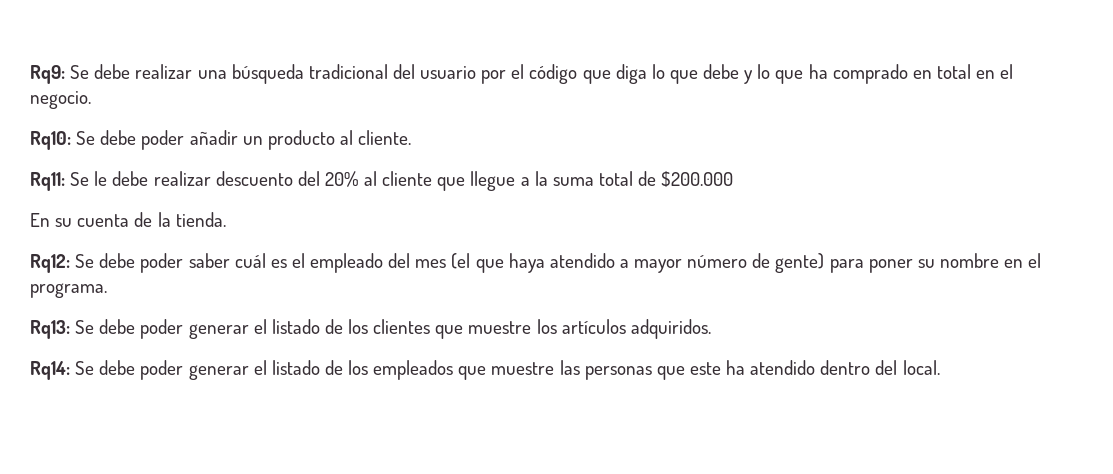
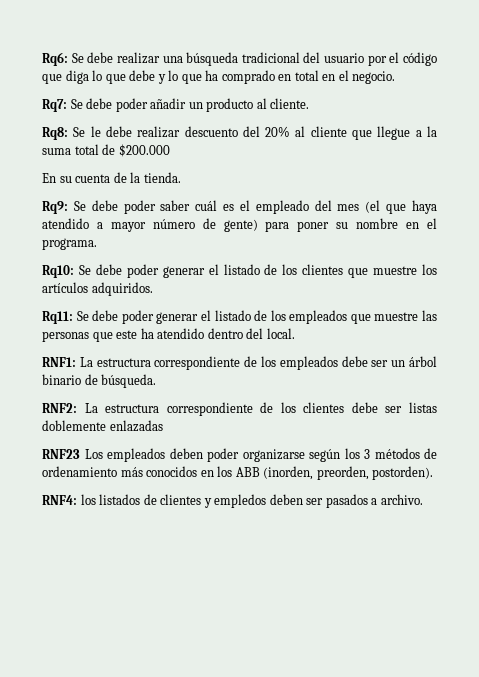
[30,65,65,84] Rq9: -> [42,52,68,66] Rq6:
[30,131,71,150] Rq10: -> [42,99,67,112] Rq7:
[30,172,65,191] Rq11: -> [42,127,68,140] Rq8:
[30,254,70,273] Rq12: -> [42,201,68,214] Rq9:
[30,320,70,339] Rq13: -> [42,265,74,278] Rq10:
[30,361,70,380] Rq14: -> [42,311,73,324] Rq11:
(940, 367) none -> [42,356,438,370] [42,374,157,388] [42,402,437,416] [42,420,163,432] [42,448,437,462] [42,466,434,480] [42,494,423,508] // RNF1: La estructura correspondiente de los empleados debe ser un árbol binario de búsqueda. // RNF2: La estructura correspondiente de los clientes debe ser listas doblemente enlazadas // RNF23 Los empleados deben poder organizarse según los 3 métodos de ordenamiento más conocidos en los ABB (inorden, preorden, postorden). // RNF4: los listados de clientes y empledos deben ser pasados a archivo.

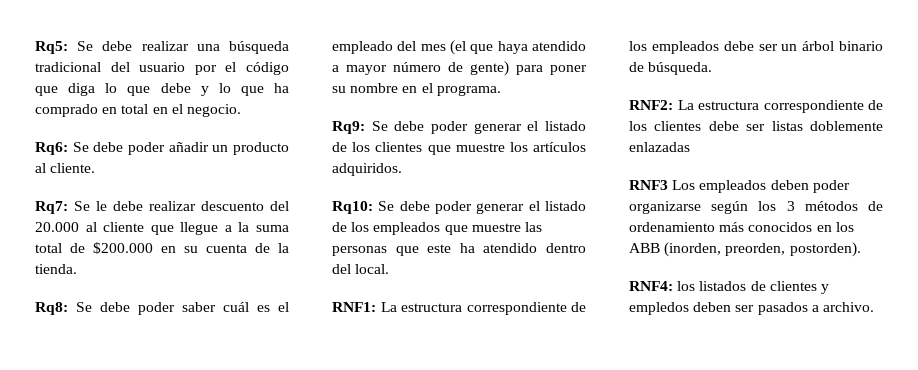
[42,52,68,66] Rq6: -> [35,41,68,54] Rq5:
[42,99,67,112] Rq7: -> [35,142,68,155] Rq6:
[42,127,68,140] Rq8: -> [35,201,68,214] Rq7:
[265,126,291,137] 20% -> [35,222,79,232] 20.000
[42,173,56,183] // En -> [161,246,176,253] en
[42,201,68,214] Rq9: -> [35,302,68,315] Rq8:
[42,265,74,278] Rq10: -> [332,121,365,134] Rq9:
[42,311,73,324] Rq11: -> [332,201,373,214] Rq10:
[42,449,80,459] RNF23 -> [629,180,668,190] RNF3

